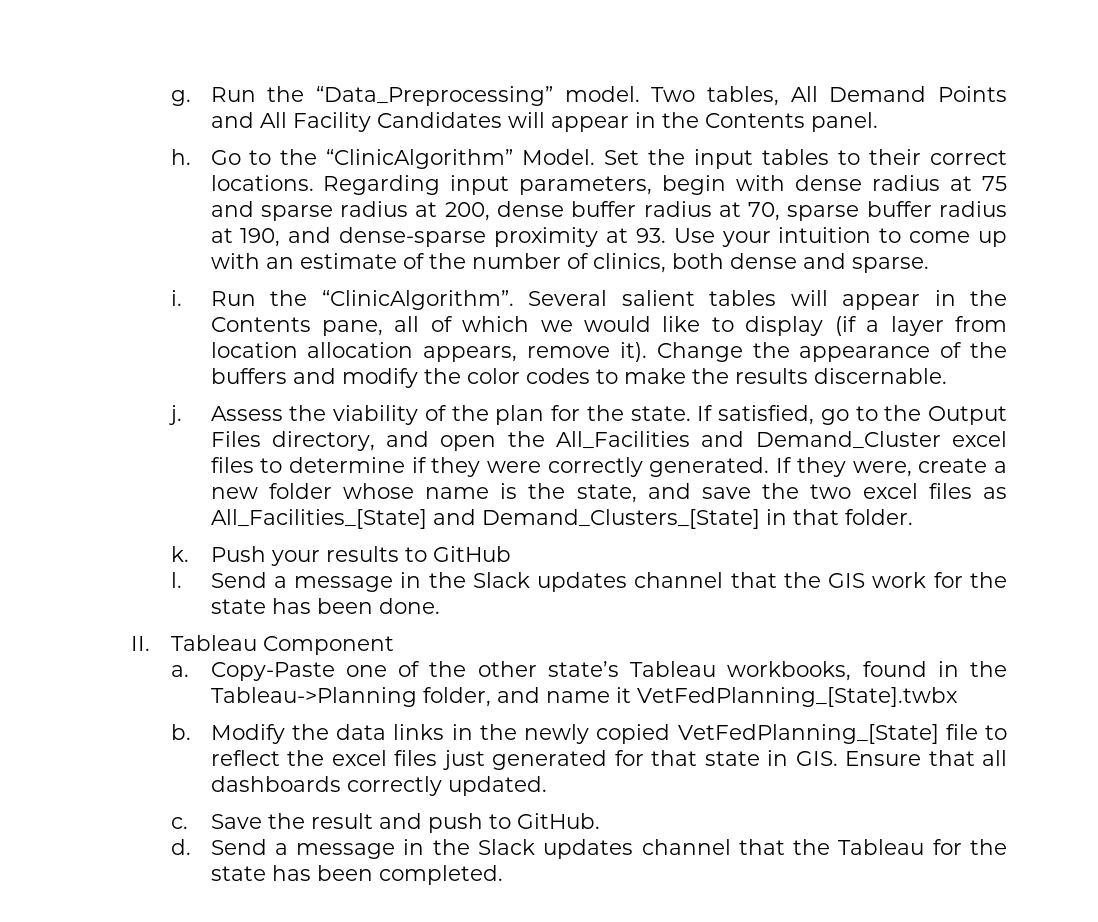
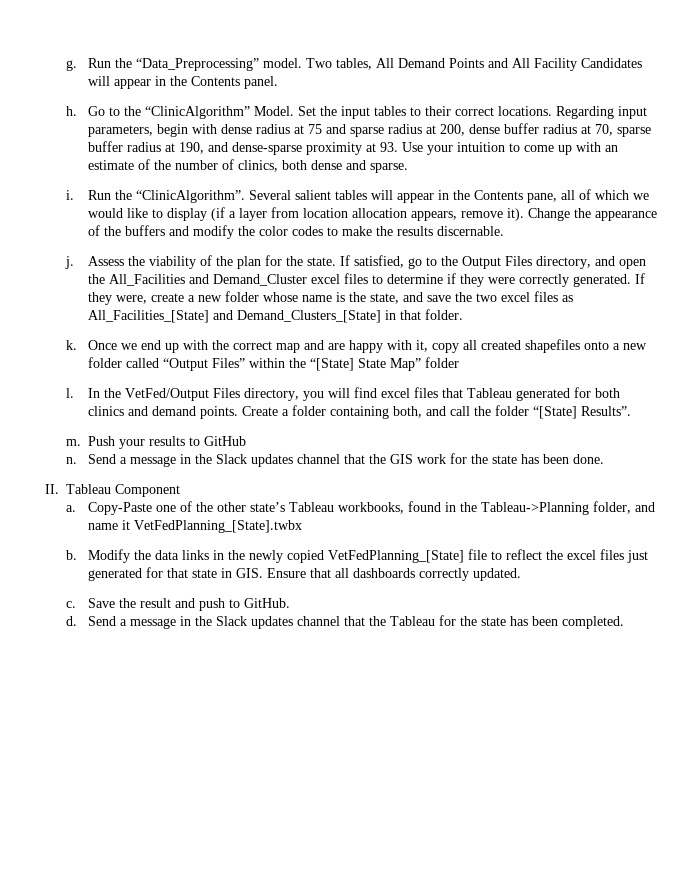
(189, 554) none -> [87,339,647,353] [87,357,459,371] [66,387,620,401] [87,405,631,419] [66,439,82,446] Once we end up with the correct map and are happy with it, copy all created shapefiles onto a new folder called “Output Files” within the “[State] State Map” folder // l. In the VetFed/Output Files directory, you will find excel files that Tableau generated for both clinics and demand points. Create a folder containing both, and call the folder “[State] Results”. // m.
[170,572,182,588] l. -> [66,457,78,464] n.

